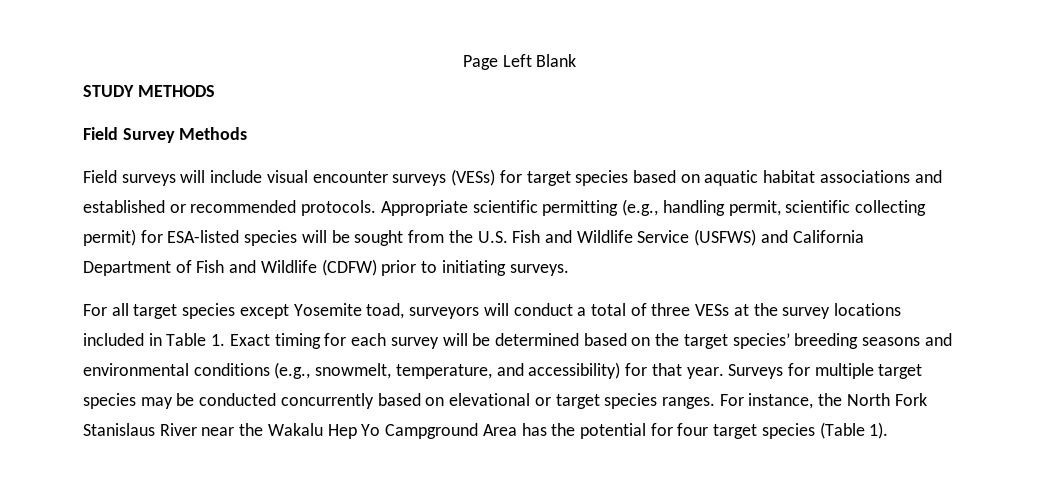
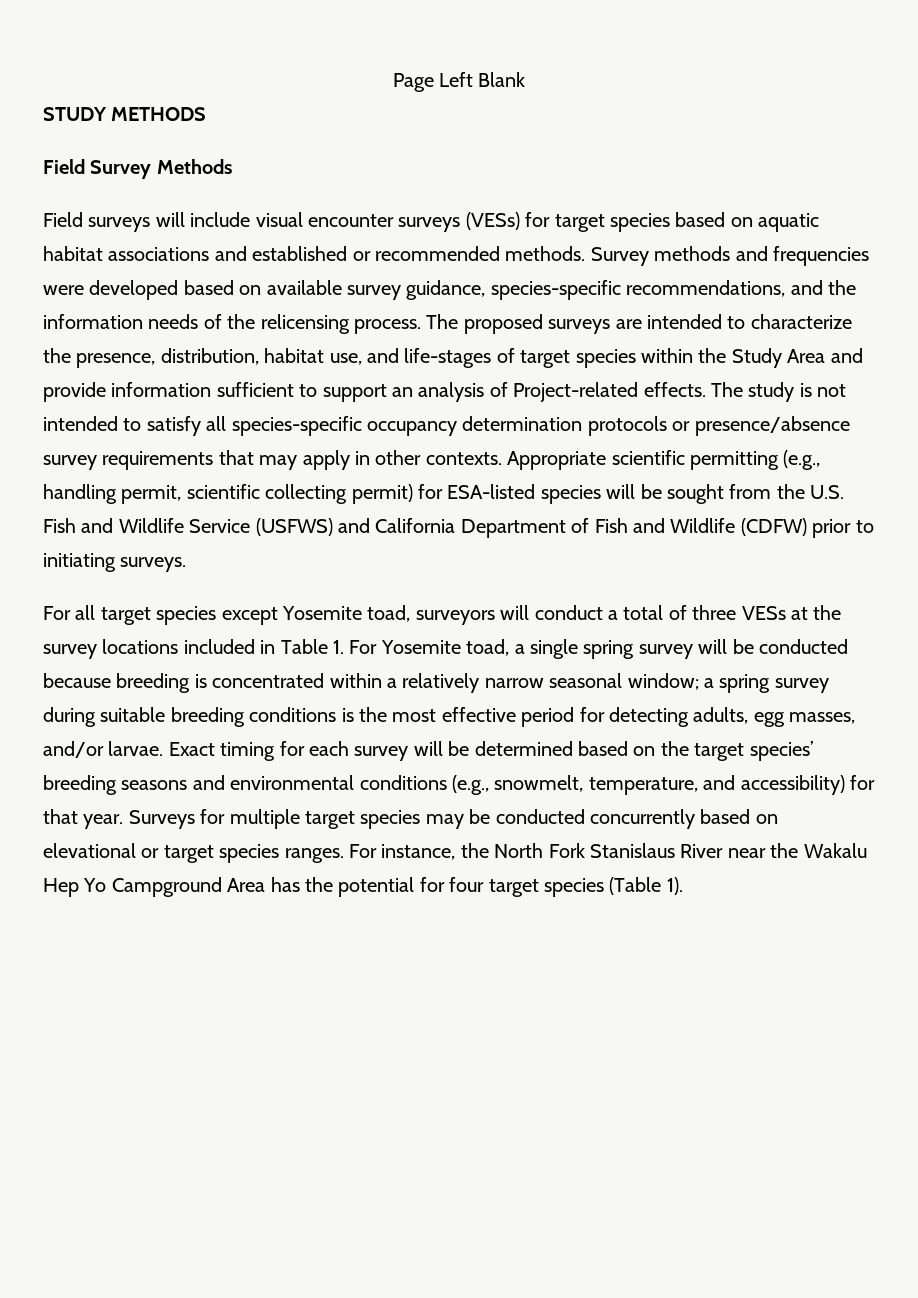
[301,200,377,216] protocols. -> [505,246,869,266] [43,280,856,300] [43,314,852,334] [43,348,863,368] [43,382,847,402] [43,416,850,436] [43,450,502,470] methods. Survey methods and frequencies were developed based on available survey guidance, species-specific recommendations, and the information needs of the relicensing process. The proposed surveys are intended to characterize the presence, distribution, habitat use, and life-stages of target species within the Study Area and provide information sufficient to support an analysis of Project-related effects. The study is not intended to satisfy all species-specific occupancy determination protocols or presence/absence survey requirements that may apply in other contexts.
(226, 340) none -> [349,639,848,659] [43,673,829,693] [43,707,856,727] [43,741,164,758] For Yosemite toad, a single spring survey will be conducted because breeding is concentrated within a relatively narrow seasonal window; a spring survey during suitable breeding conditions is the most effective period for detecting adults, egg masses, and/or larvae.

